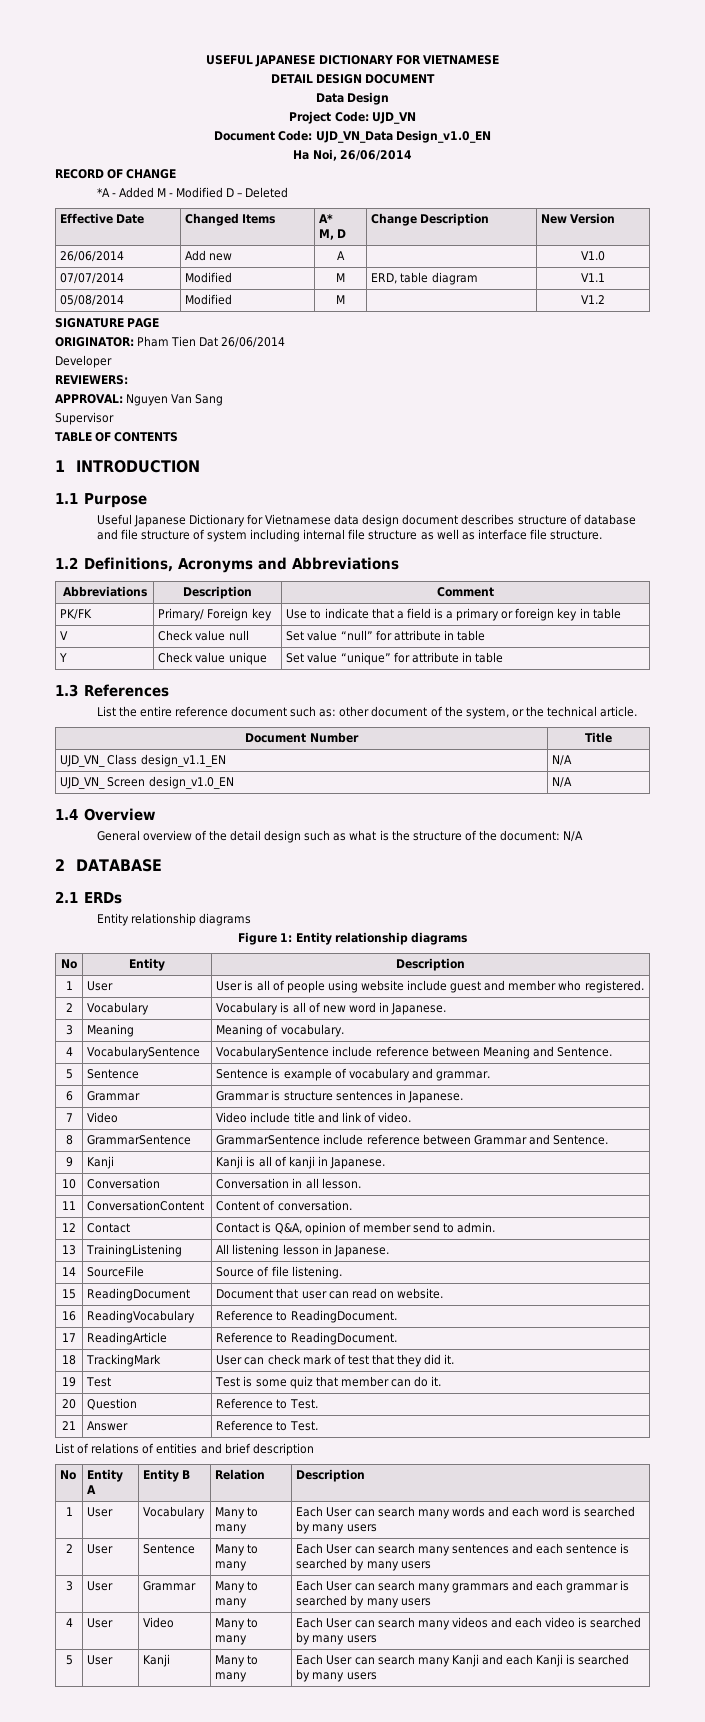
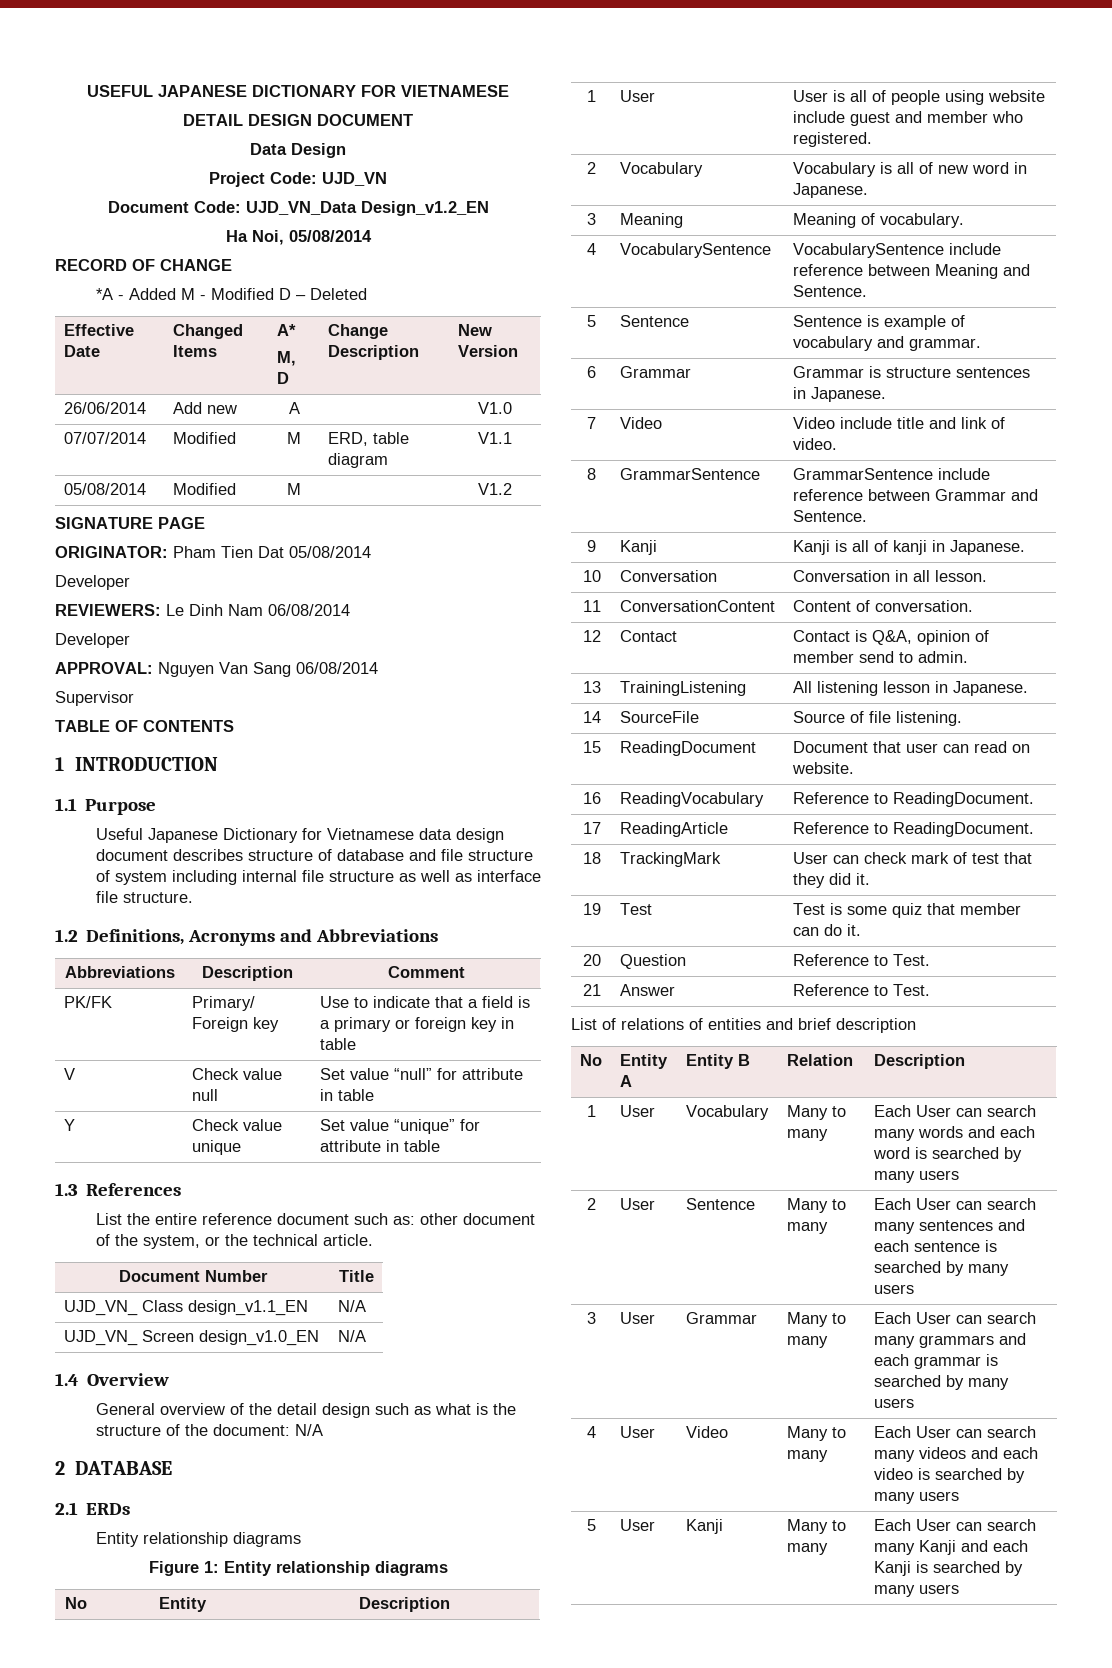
[395,130,491,143] Design_v1.0_EN -> [360,201,489,216] Design_v1.2_EN
[339,150,412,161] 26/06/2014 -> [288,230,372,242] 05/08/2014
[221,337,286,348] 26/06/2014 -> [289,546,371,558] 05/08/2014
(128, 380) none -> [166,604,350,616] [55,633,130,648] Le Dinh Nam 06/08/2014 // Developer
(224, 400) none -> [296,662,378,674] 06/08/2014

